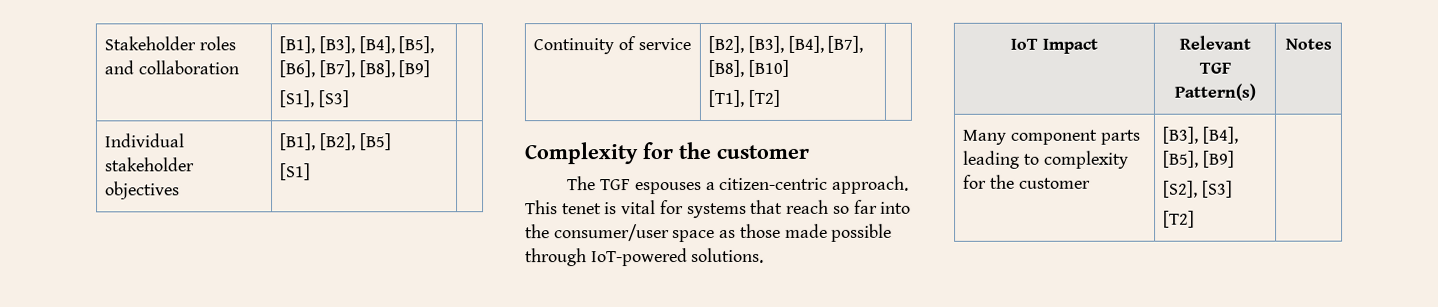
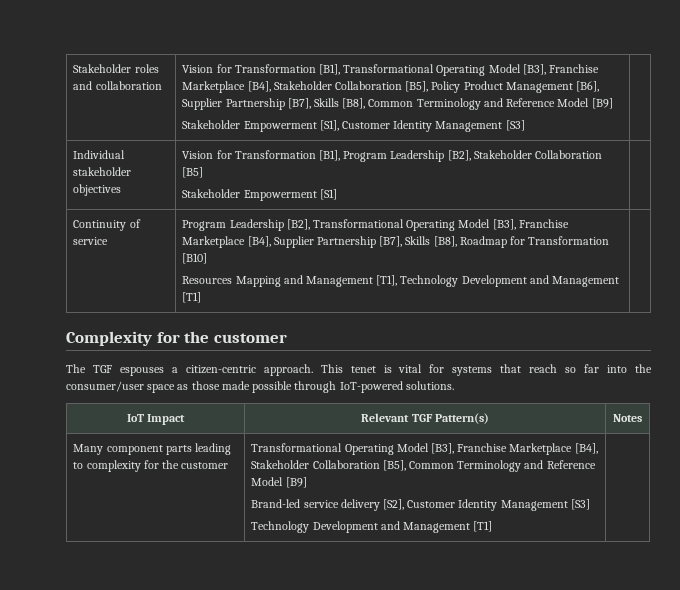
[279,36,435,54] [279,60,431,78] [279,90,349,108] [104,133,185,148] [105,157,196,172] [105,181,181,200] [279,133,355,151] [B1], [B3], [B4], [B5], [B6], [B7], [B8], [B9] // [S1], [S3] | // Individual stakeholder objectives | [B1], [B2], -> [182,64,600,76] [182,81,600,93] [182,98,613,110] [182,120,525,132] [73,150,126,159] [73,167,132,176] [73,184,122,196] [182,150,603,162] Vision for Transformation [B1], Transformational Operating Model [B3], Franchise Marketplace [B4], Stakeholder Collaboration [B5], Policy Product Management [B6], Supplier Partnership [B7], Skills [B8], Common Terminology and Reference Model [B9] // Stakeholder Empowerment [S1], Customer Identity Management [S3] | // Individual stakeholder objectives | Vision for Transformation [B1], Program Leadership [B2], Stakeholder Collaboration
(391, 142) none -> [182,189,317,201] Stakeholder Empowerment
[708,35,864,54] [708,59,789,78] [708,89,780,108] [B2], [B3], [B4], [B7], [B8], [B10] // [T1], [T2] -> [182,219,569,231] [182,236,610,248] [182,253,208,264] [182,275,620,287] [182,292,202,303] Program Leadership [B2], Transformational Operating Model [B3], Franchise Marketplace [B4], Supplier Partnership [B7], Skills [B8], Roadmap for Transformation [B10] // Resources Mapping and Management [T1], Technology Development and Management [T1]
[1162,126,1238,144] [1162,150,1235,168] [1163,180,1233,198] [1163,210,1196,228] [B3], [B4], [B5], [B9] // [S2], [S3] // [T2] -> [251,443,598,455] [251,460,596,472] [251,477,307,488] [251,499,590,511] [251,521,493,533] Transformational Operating Model [B3], Franchise Marketplace [B4], Stakeholder Collaboration [B5], Common Terminology and Reference Model [B9] // Brand-led service delivery [S2], Customer Identity Management [S3] // Technology Development and Management [T1]

